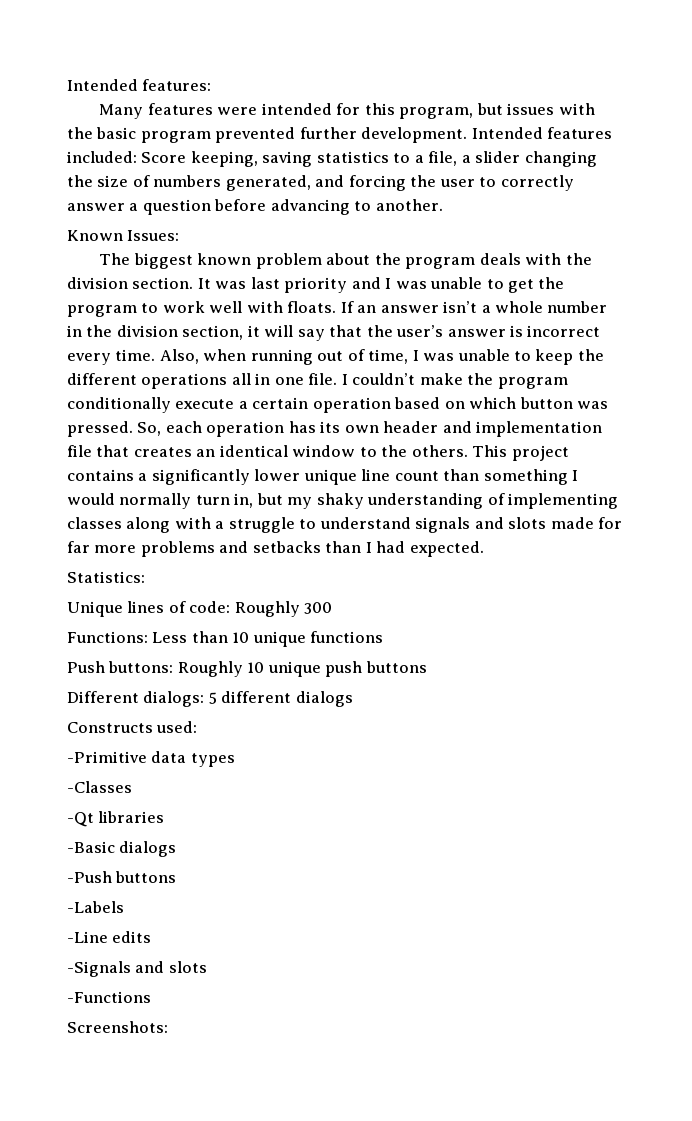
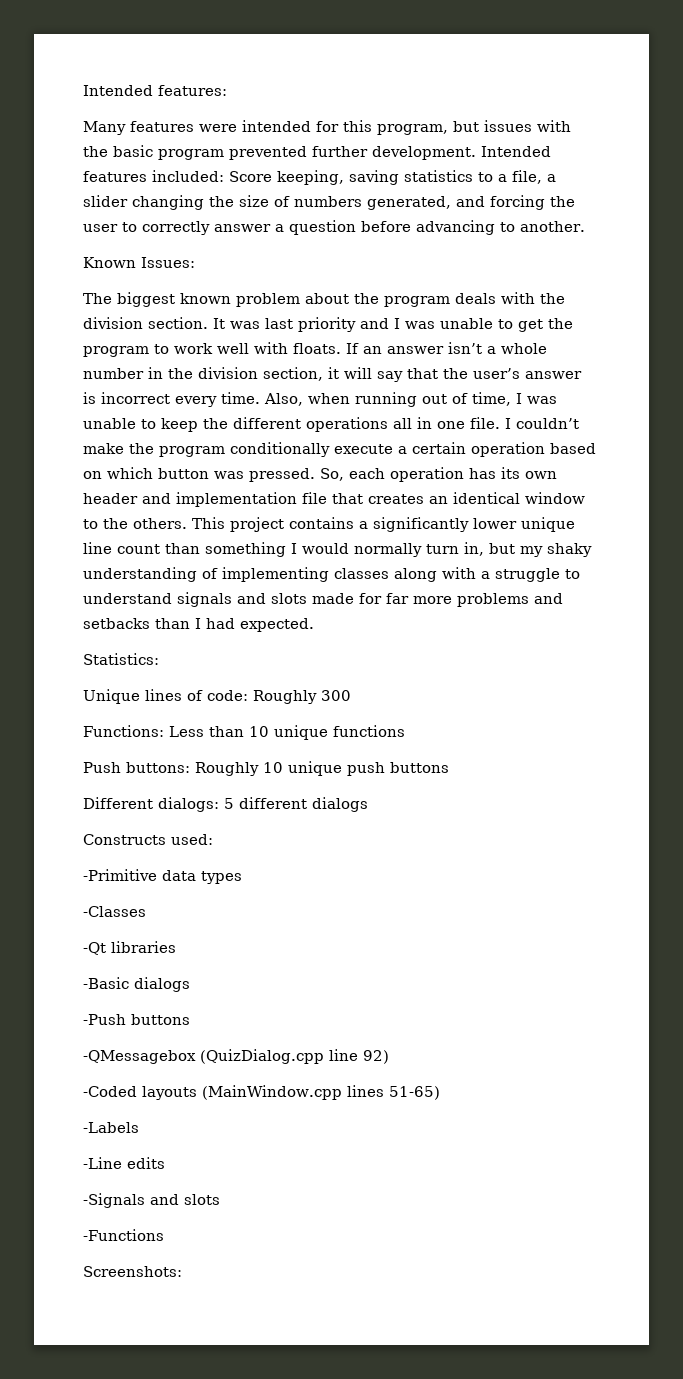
(177, 877) none -> [83,1049,389,1064] [83,1085,440,1100] // -QMessagebox (QuizDialog.cpp line 92) // -Coded layouts (MainWindow.cpp lines 51-65)

